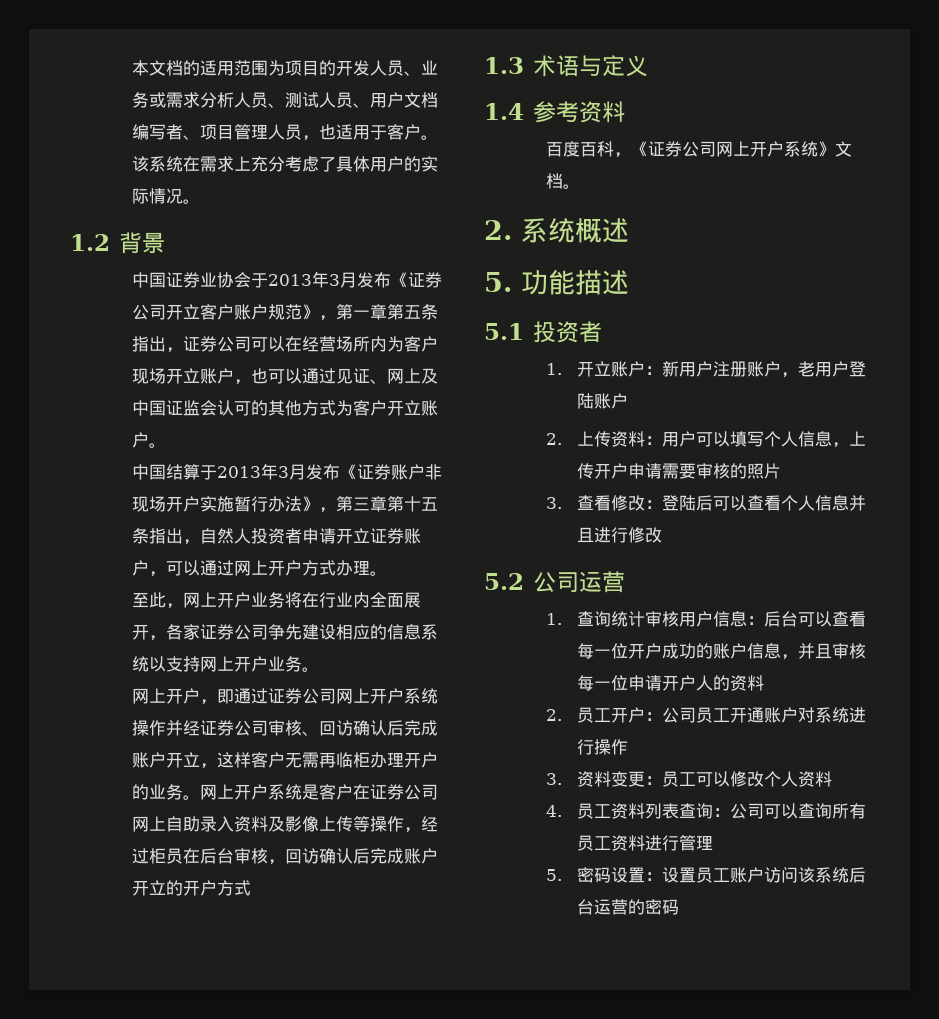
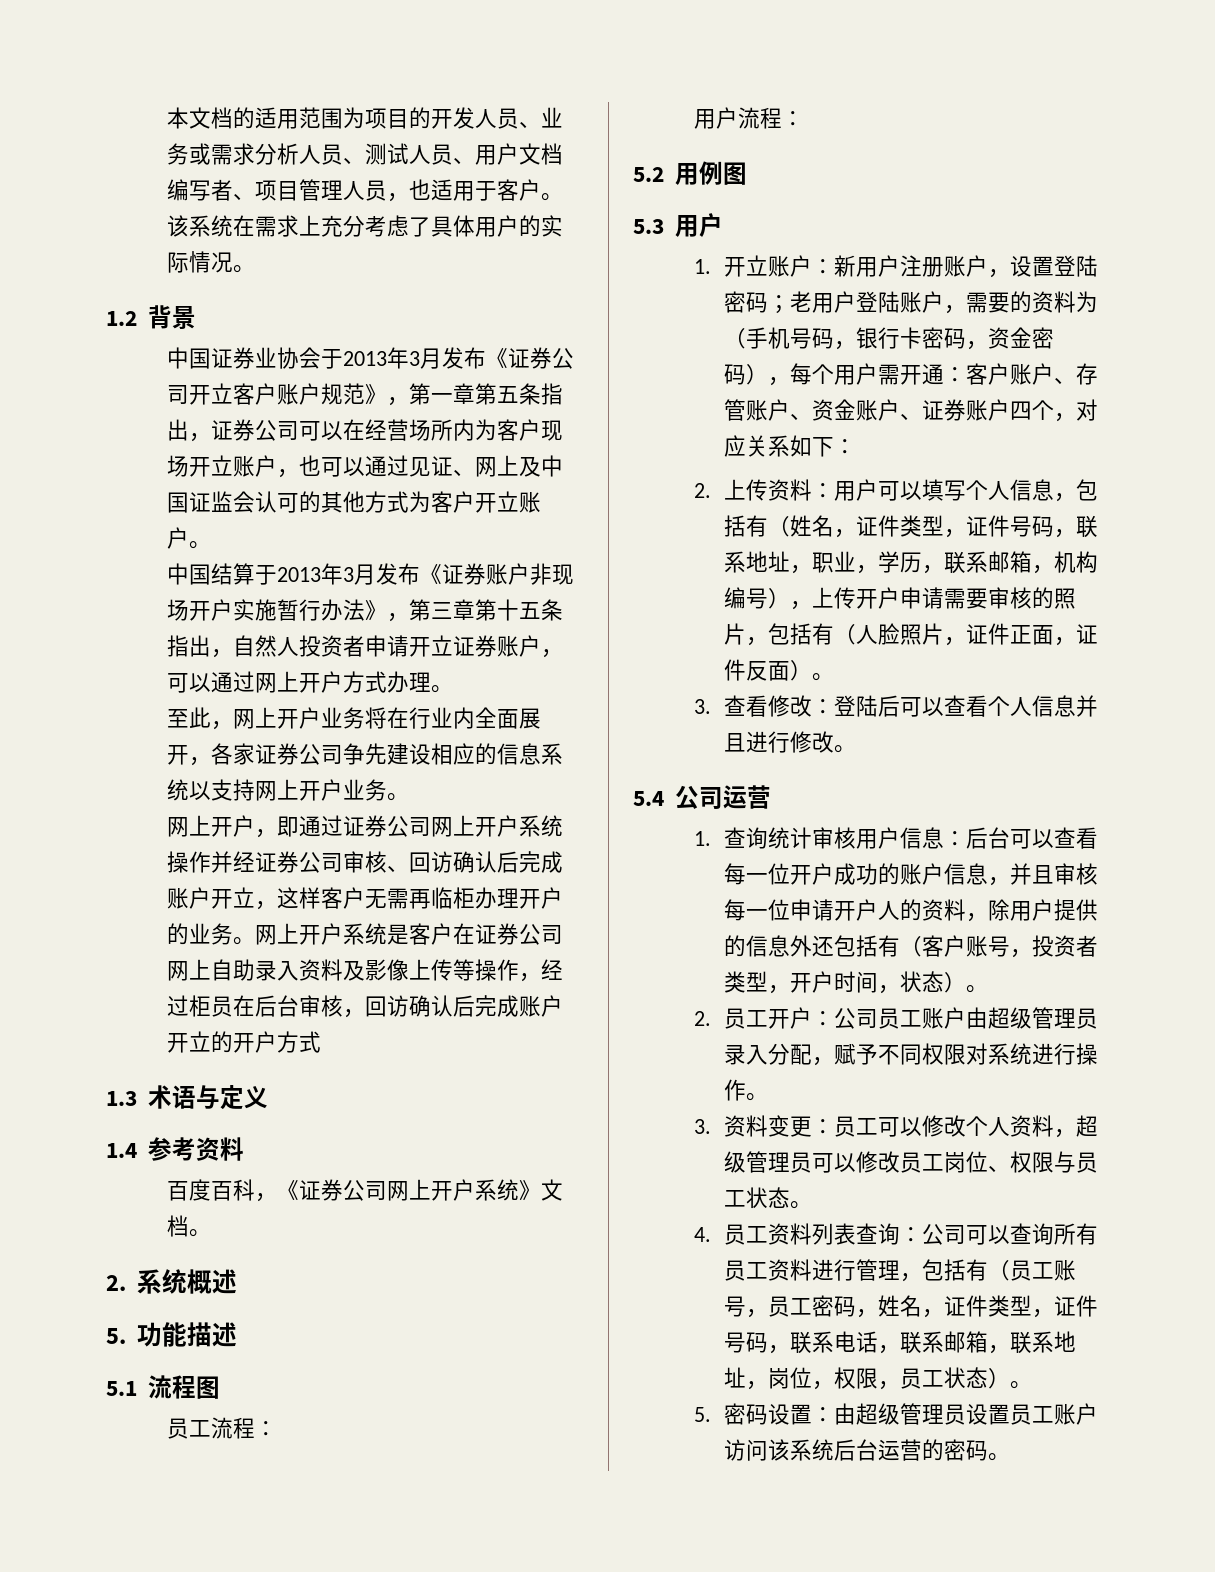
[532,321,602,343] 投资者 -> [147,1375,220,1399] [166,1417,277,1439] [693,107,804,129] [633,161,747,185] [633,213,723,237] 流程图 // 员工流程： // 用户流程： // 5.2用例图 // 5.3用户
(799, 375) none -> [1010,255,1099,277] [724,291,791,314] 设置登陆密码；
(629, 401) none -> [944,291,1099,314] [724,327,1055,350] [724,363,1099,386] [724,399,1099,422] [724,435,857,457] ，需要的资料为（手机号码，银行卡密码，资金密码），每个用户需开通：客户账户、存管账户、资金账户、证券账户四个，对应关系如下：
(850, 445) none -> [1076,479,1099,501] [724,515,1099,538] [724,551,1099,574] [724,587,813,610] 包括有（姓名，证件类型，证件号码，联系地址，职业，学历，联系邮箱，机构编号），
(782, 471) none -> [746,623,1099,646] [724,659,835,681] ，包括有（人脸照片，证件正面，证件反面）。
[484,573,524,590] // 5.2 -> [834,745,857,753] [633,791,664,806] 。 // 5.4
(765, 683) none -> [966,899,1099,922] [724,935,1099,958] [724,971,989,994] ，除用户提供的信息外还包括有（客户账号，投资者类型，开户时间，状态）。
[730,707,799,723] 开通账户 -> [922,1007,1099,1029] [724,1043,967,1066] 账户由超级管理员录入分配，赋予不同权限
(629, 747) none -> [746,1093,769,1101] 。
(833, 779) none -> [1054,1115,1099,1138] [724,1151,1099,1173] [724,1187,813,1209] ，超级管理员可以修改员工岗位、权限与员工状态。
(714, 842) none -> [900,1259,1077,1282] [724,1295,1099,1318] [724,1331,1077,1354] [724,1367,1033,1390] ，包括有（员工账号，员工密码，姓名，证件类型，证件号码，联系电话，联系邮箱，联系地址，岗位，权限，员工状态）。
(663, 876) none -> [834,1403,967,1425] 由超级管理员
(680, 907) none -> [988,1453,1011,1461] 。

